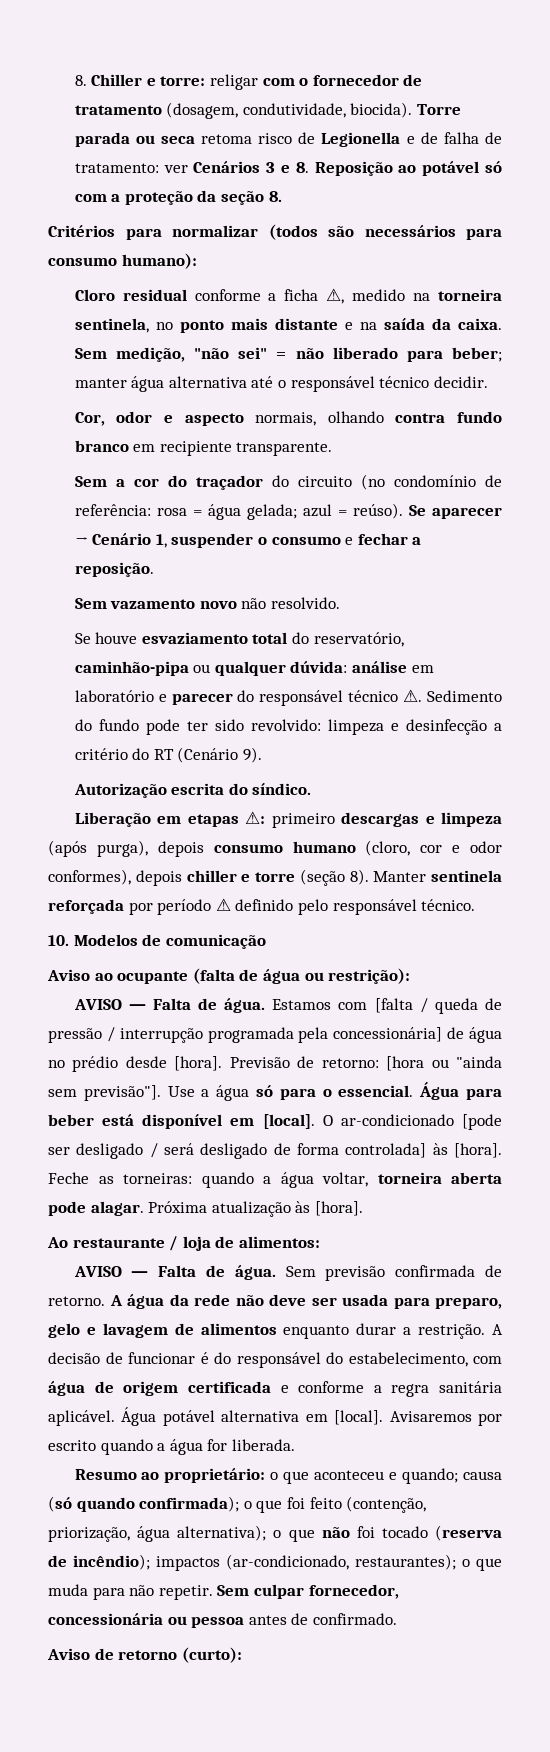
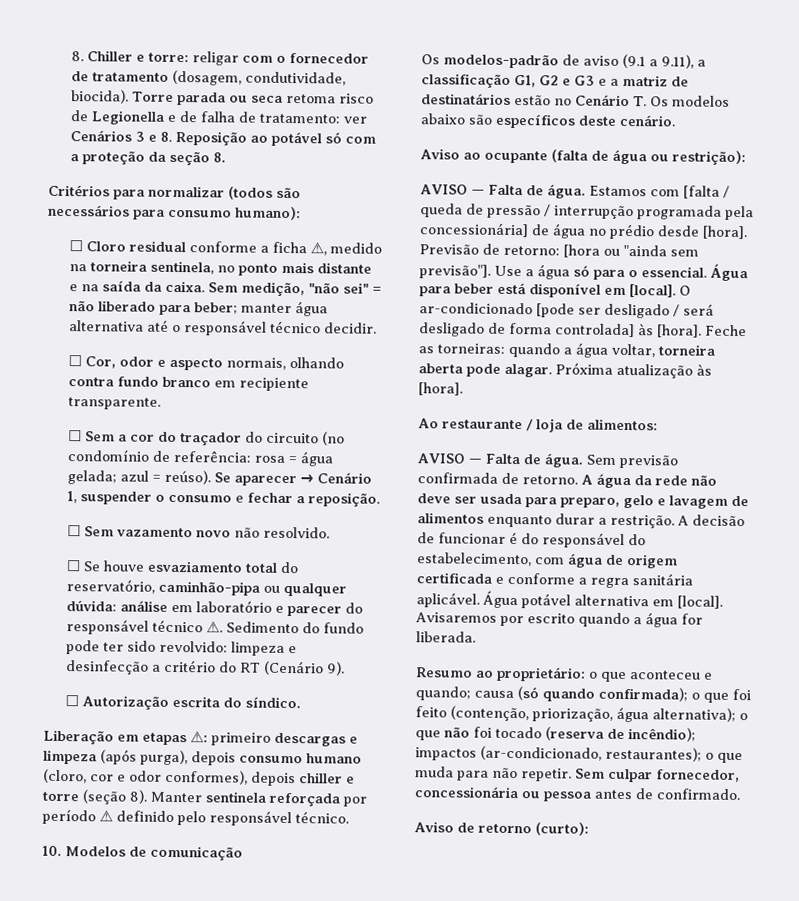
(197, 261) none -> [69,240,84,252] ☐
(488, 382) none -> [68,355,83,367] ☐
(333, 449) none -> [68,430,83,442] ☐
(154, 569) none -> [67,525,82,537] ☐
(341, 603) none -> [66,560,82,572] ☐
(263, 755) none -> [65,695,80,707] ☐
(266, 941) none -> [421,53,706,69] [421,73,689,88] [421,93,730,107] [420,113,675,129] // Os modelos-padrão de aviso (9.1 a 9.11), a classificação G1, G2 e G3 e a matriz de destinatários estão no Cenário T. Os modelos abaixo são específicos deste cenário.

